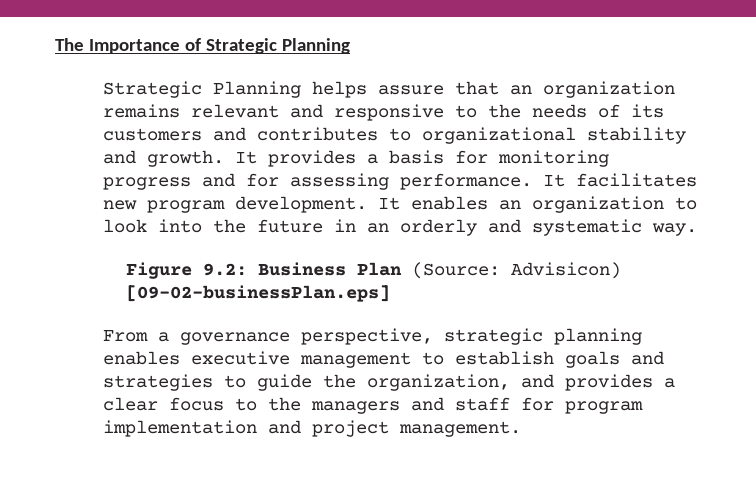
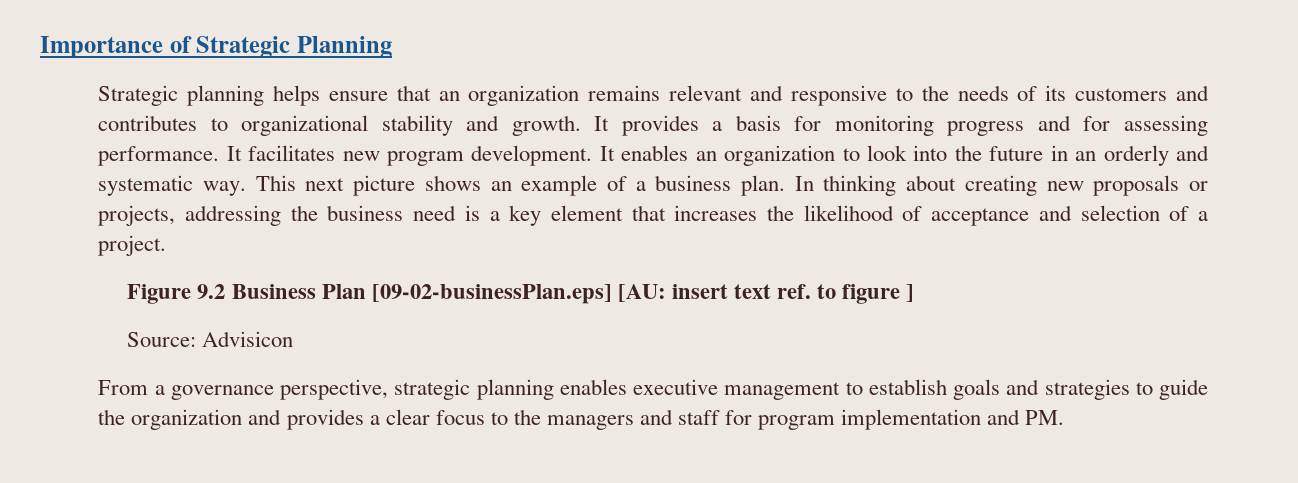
[55,38,84,51] The -> (40, 47) none
[212,81,444,98] Planning helps assure -> [187,85,388,106] planning helps ensure
(697, 229) none -> [255,175,1208,196] [98,205,1208,226] [98,235,167,256] This next picture shows an example of a business plan. In thinking about creating new proposals or projects, addressing the business need is a key element that increases the likelihood of acceptance and selection of a project.
[203,263,248,276] 9.2: -> [197,284,226,299] 9.2
[412,262,622,279] (Source: Advisicon) -> (366, 291) none
(391, 293) none -> [617,284,915,304] [127,331,294,347] [AU: insert text ref. to figure ] // Source: Advisicon
[366,374,510,391] organization, -> [131,409,243,430] organization
[311,420,521,437] project management. -> [1025,410,1065,425] PM.

